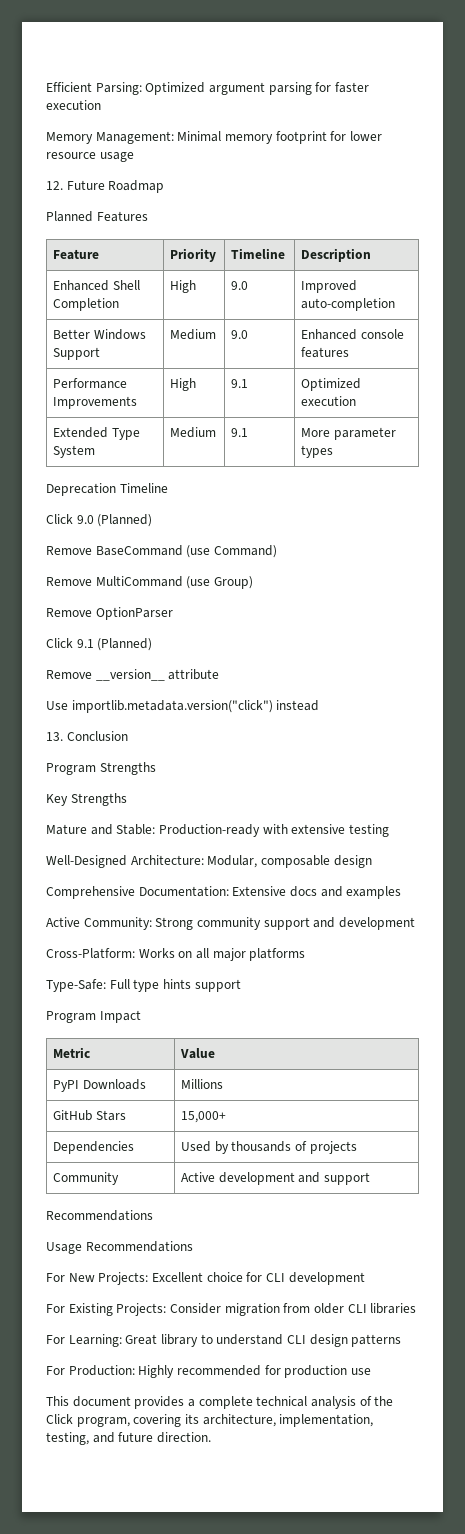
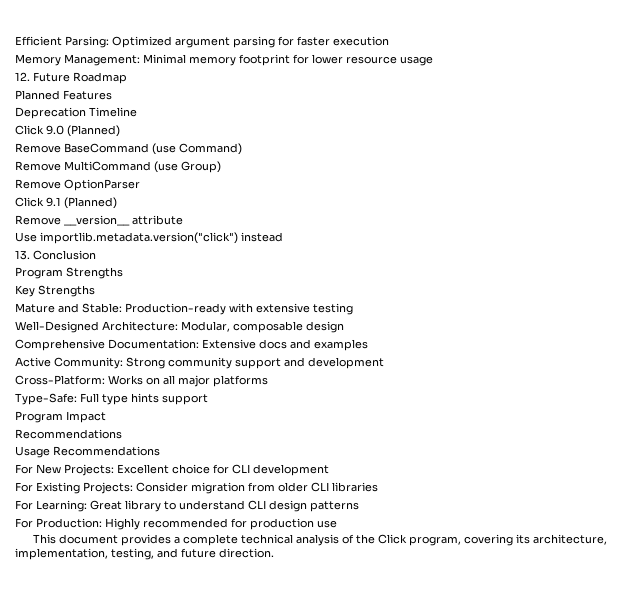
[53,249,100,260] [170,248,217,262] [231,248,286,259] [301,248,372,262] [53,280,140,291] [53,298,120,311] [170,280,197,293] [231,281,249,290] [301,280,358,293] [301,298,396,311] [53,329,146,340] [53,347,101,360] [170,329,217,340] [231,330,249,339] [301,329,404,340] [301,347,350,358] [53,378,128,389] [53,396,138,409] [170,378,197,391] [231,379,249,388] [301,378,362,391] [301,396,357,406] [53,427,140,440] [53,445,96,458] [170,427,217,438] [231,428,249,437] [301,427,396,440] [301,445,334,458] // Feature | Priority | Timeline | Description // Enhanced Shell Completion | High | 9.0 | Improved auto-completion // Better Windows Support | Medium | 9.0 | Enhanced console features // Performance Improvements | High | 9.1 | Optimized execution // Extended Type System | Medium | 9.1 | More parameter types -> (112, 95) none
[53,1047,91,1058] [180,1048,216,1059] [53,1079,146,1092] [181,1079,224,1089] [53,1110,126,1121] [181,1111,227,1123] [53,1141,135,1154] [181,1141,357,1154] [53,1172,120,1185] [181,1172,371,1185] // Metric | Value // PyPI Downloads | Millions // GitHub Stars | 15,000+ // Dependencies | Used by thousands of projects // Community | Active development and support -> (106, 417) none

